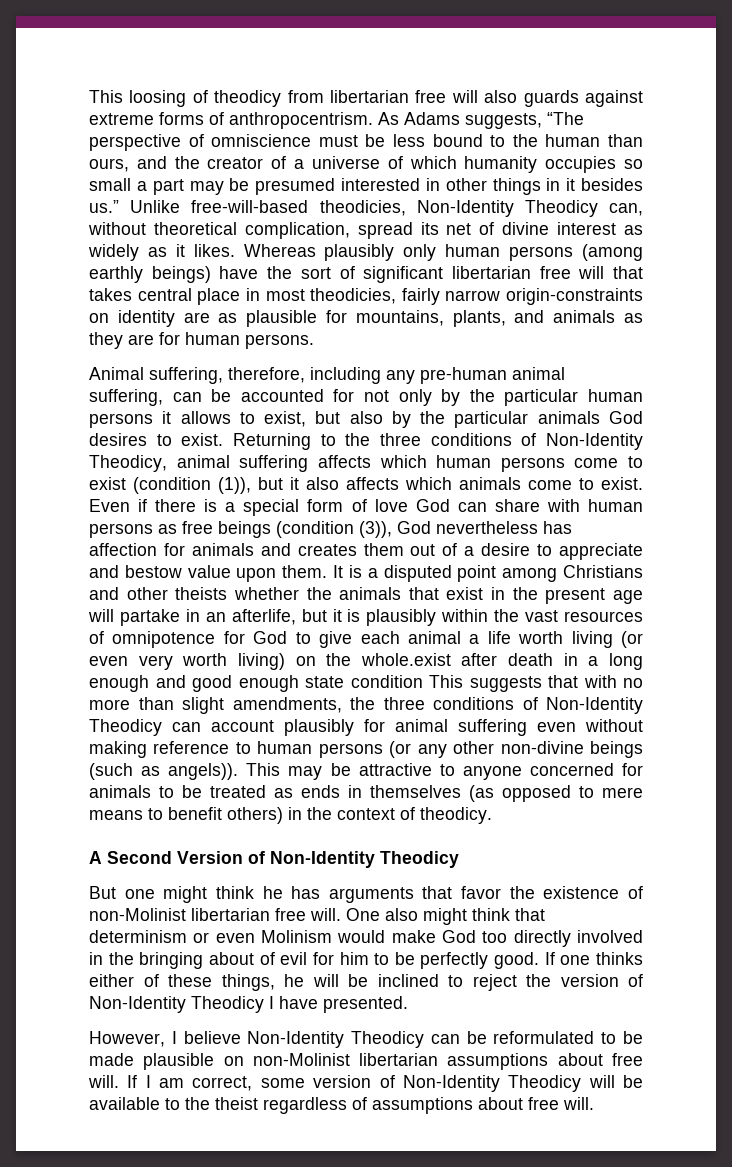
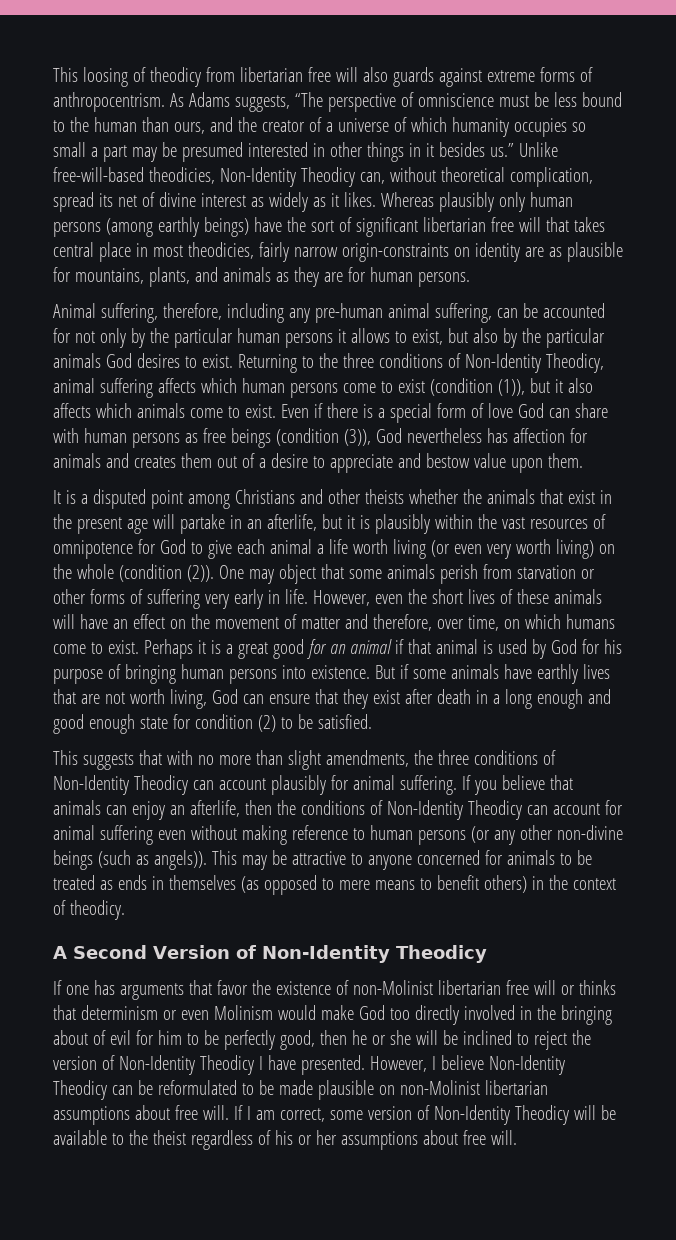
(328, 571) none -> (583, 460) //
[360,653,451,666] whole.exist -> [76,564,595,584] [53,589,602,609] [53,614,615,631] [53,639,622,659] [53,664,610,684] [53,689,400,709] whole (condition (2)). One may object that some animals perish from starvation or other forms of suffering very early in life. However, even the short lives of these animals will have an effect on the movement of matter and therefore, over time, on which humans come to exist. Perhaps it is a great good for an animal if that animal is used by God for his purpose of bringing human persons into existence. But if some animals have earthly lives that are not worth living, God can ensure that they exist
[350,675,423,688] condition -> [172,714,372,732] for condition (2) to be satisfied. //
(448, 725) none -> [399,775,573,795] [53,800,623,820] [53,825,95,840] suffering. If you believe that animals can enjoy an afterlife, then the conditions of Non-Identity Theodicy can account for animal
[89,886,283,903] But one might think he -> [53,980,89,995] If one
[310,908,510,925] will. One also might think -> [533,980,616,995] will or thinks
[494,952,644,969] [89,974,304,991] good. If one thinks either of these things, he -> [279,1030,411,1050] good, then he or she
(408, 1004) // -> (365, 1065) none
(367, 1103) none -> [274,1130,337,1145] his or her

